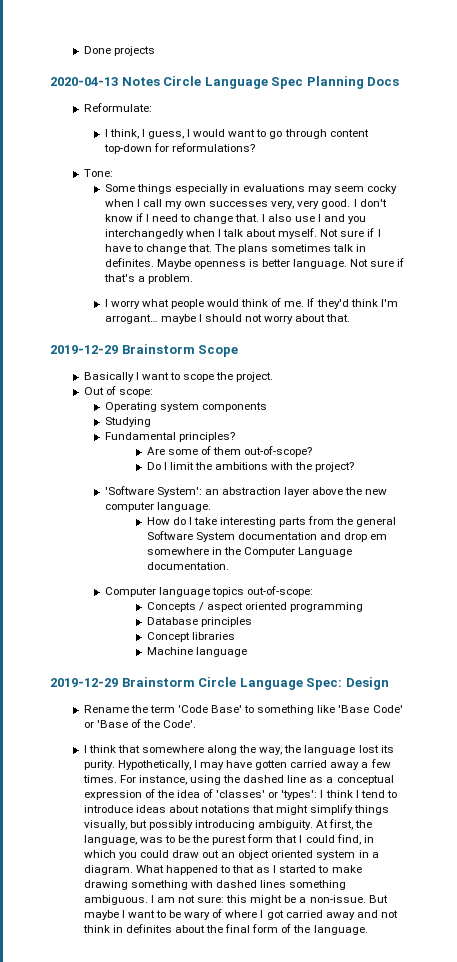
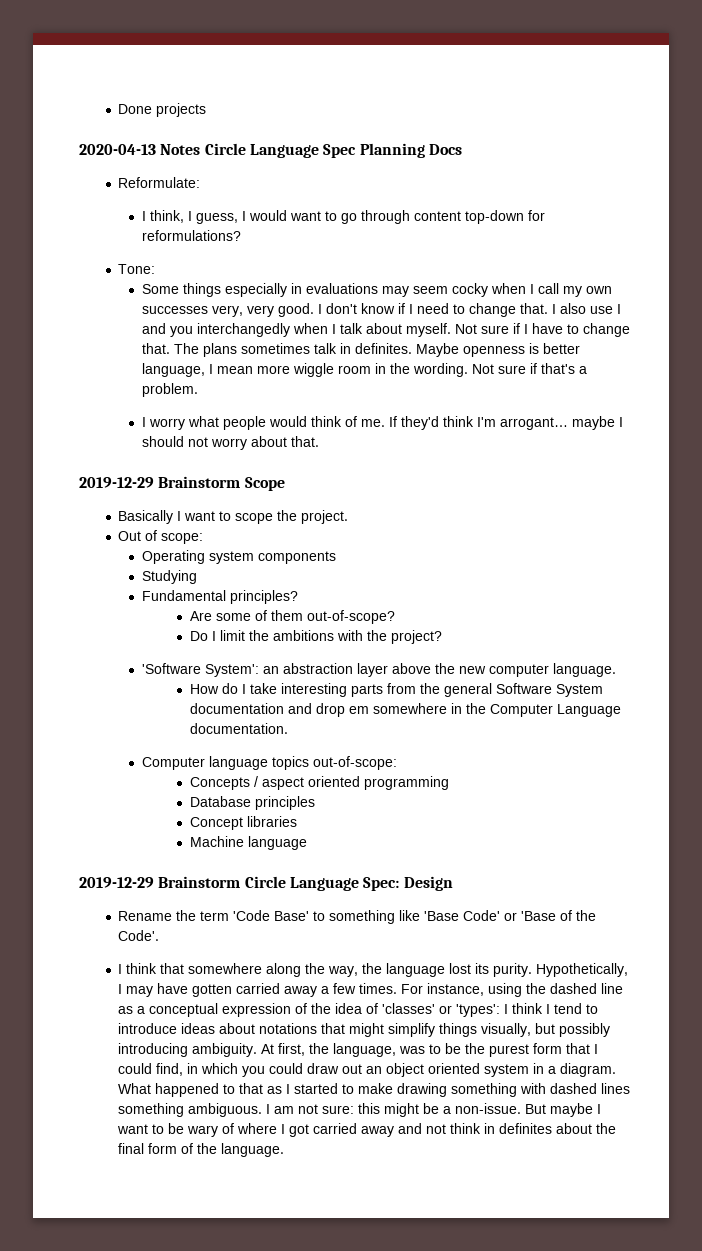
[293,259,348,269] language. -> [142,363,469,377] language, I mean more wiggle room in the wording.

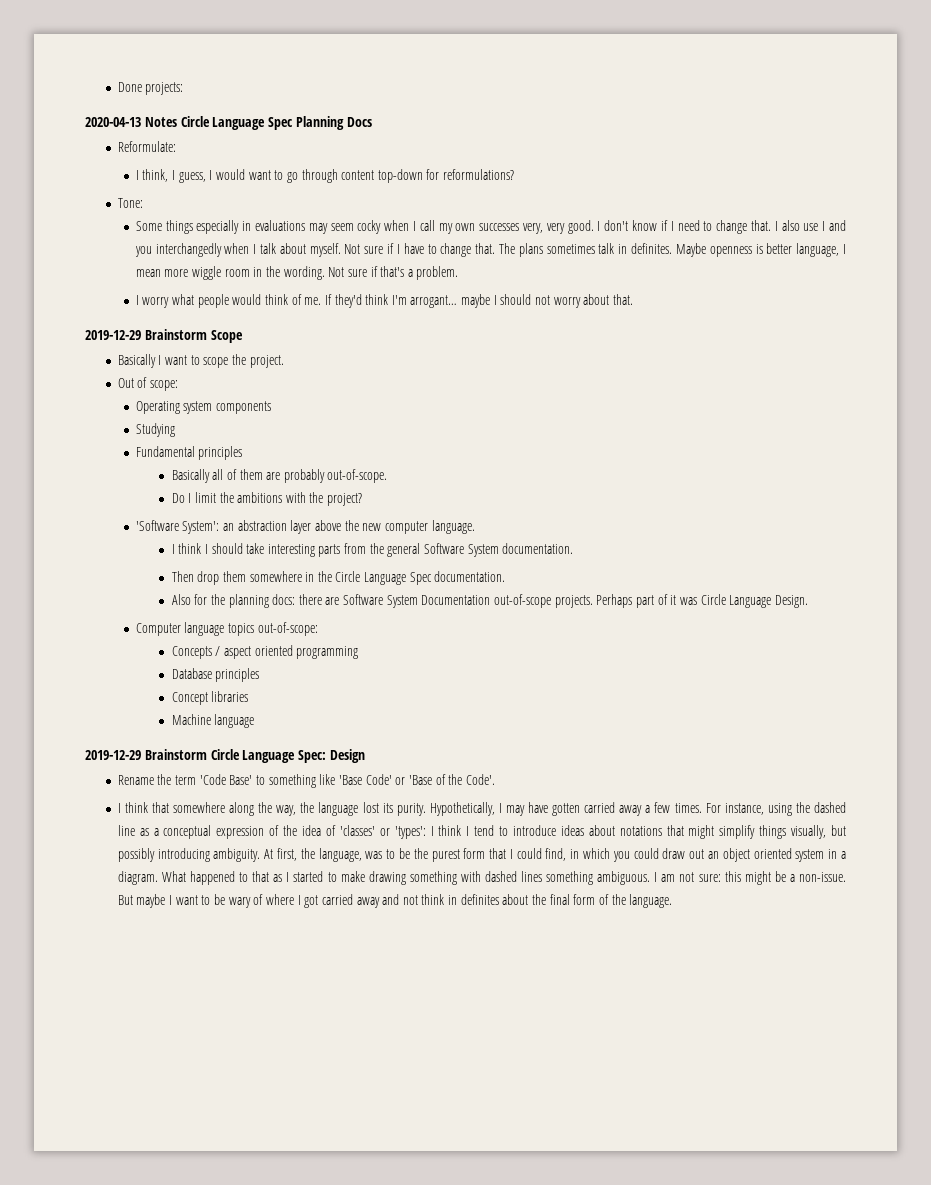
[156,103,207,117] projects -> [145,82,184,95] projects:
[230,590,299,604] [189,610,395,624] principles? // Are some of them out-of-scope? -> [198,446,243,460] [171,469,388,483] principles // Basically all of them are probably out-of-scope.
[189,683,246,694] How do I -> [171,543,243,554] I think I should
[189,703,621,717] [189,723,288,734] documentation and drop em somewhere in the Computer Language documentation. -> [502,543,574,554] [171,571,506,585] [171,594,808,608] documentation. // Then drop them somewhere in the Circle Language Spec documentation. // Also for the planning docs: there are Software System Documentation out-of-scope projects. Perhaps part of it was Circle Language Design.

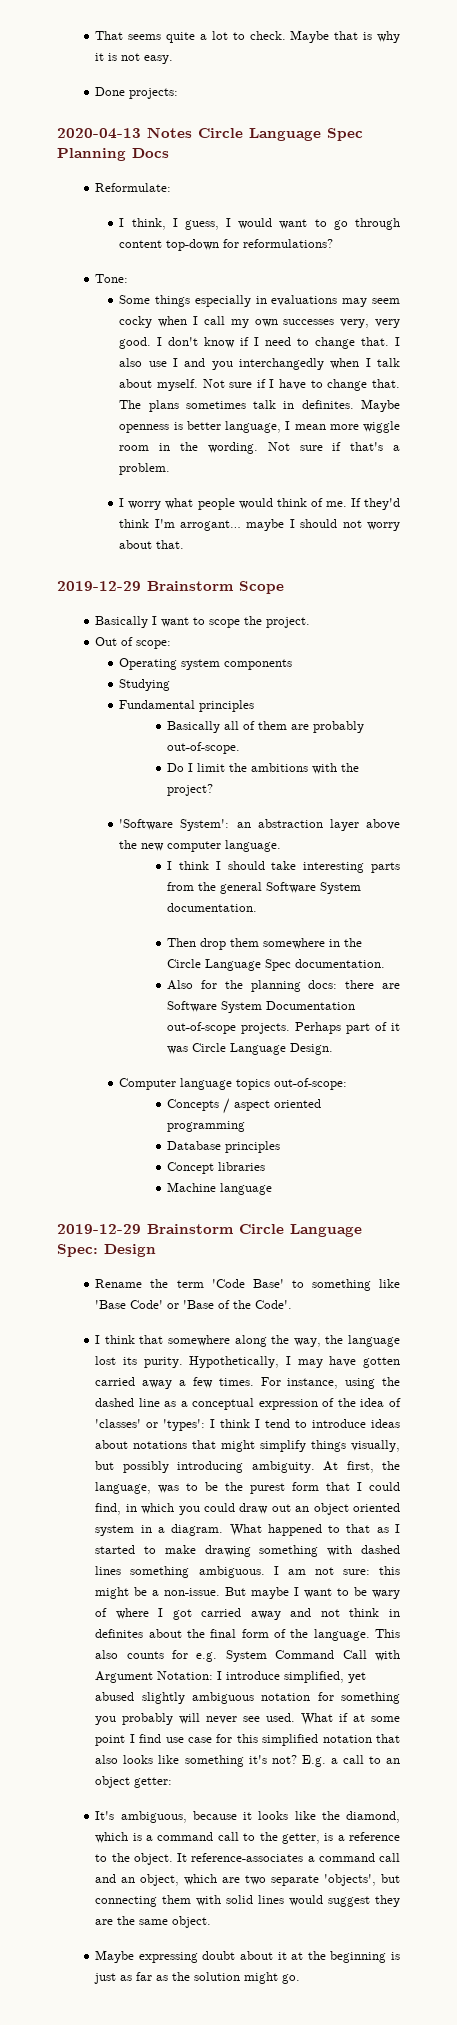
(117, 87) none -> [95,30,400,43] [95,53,174,64] That seems quite a lot to check. Maybe that is why it is not easy. //
(673, 901) none -> [374,1629,400,1638] [95,1650,400,1662] [95,1671,367,1683] [95,1692,400,1704] [95,1713,400,1725] [95,1734,401,1746] [95,1755,400,1767] [95,1776,173,1788] [95,1811,400,1823] [95,1832,400,1844] [95,1853,400,1865] [95,1874,400,1886] [95,1895,400,1907] [95,1916,212,1928] [95,1950,400,1963] [94,1972,301,1984] This also counts for e.g. System Command Call with Argument Notation: I introduce simplified, yet abused slightly ambiguous notation for something you probably will never see used. What if at some point I find use case for this simplified notation that also looks like something it's not? E.g. a call to an object getter: // It's ambiguous, because it looks like the diamond, which is a command call to the getter, is a reference to the object. It reference-associates a command call and an object, which are two separate 'objects', but connecting them with solid lines would suggest they are the same object. // Maybe expressing doubt about it at the beginning is just as far as the solution might go.

